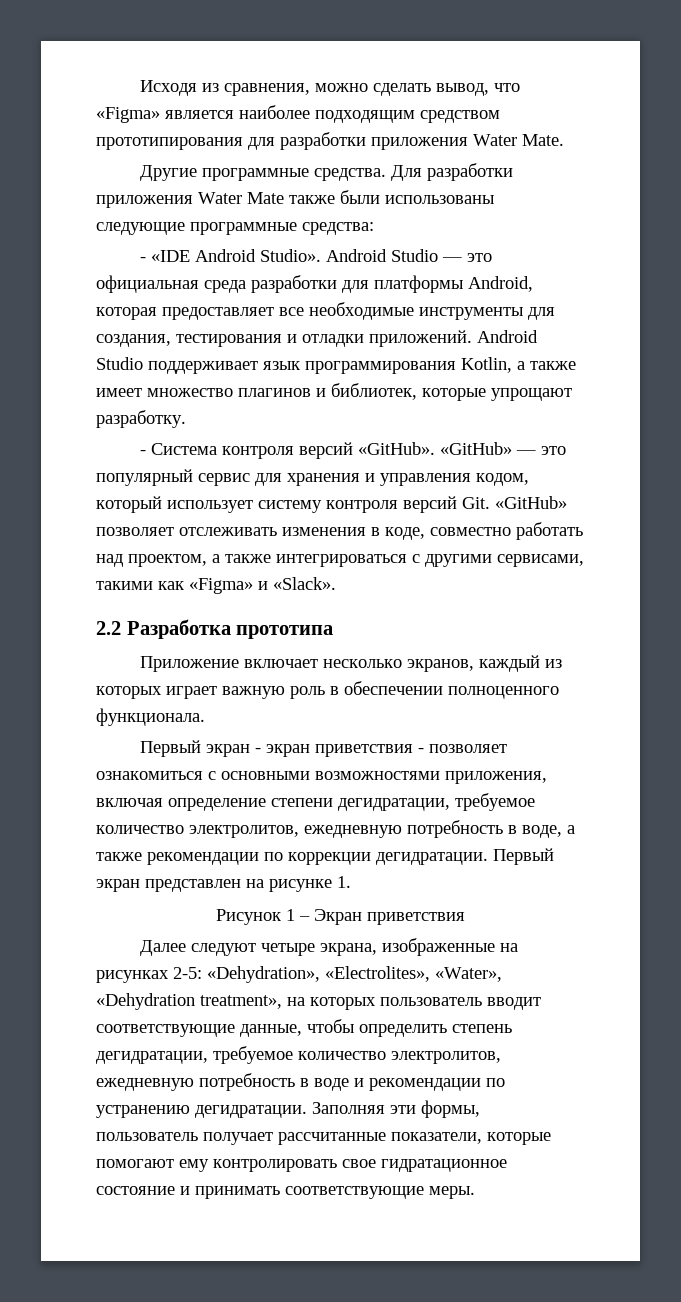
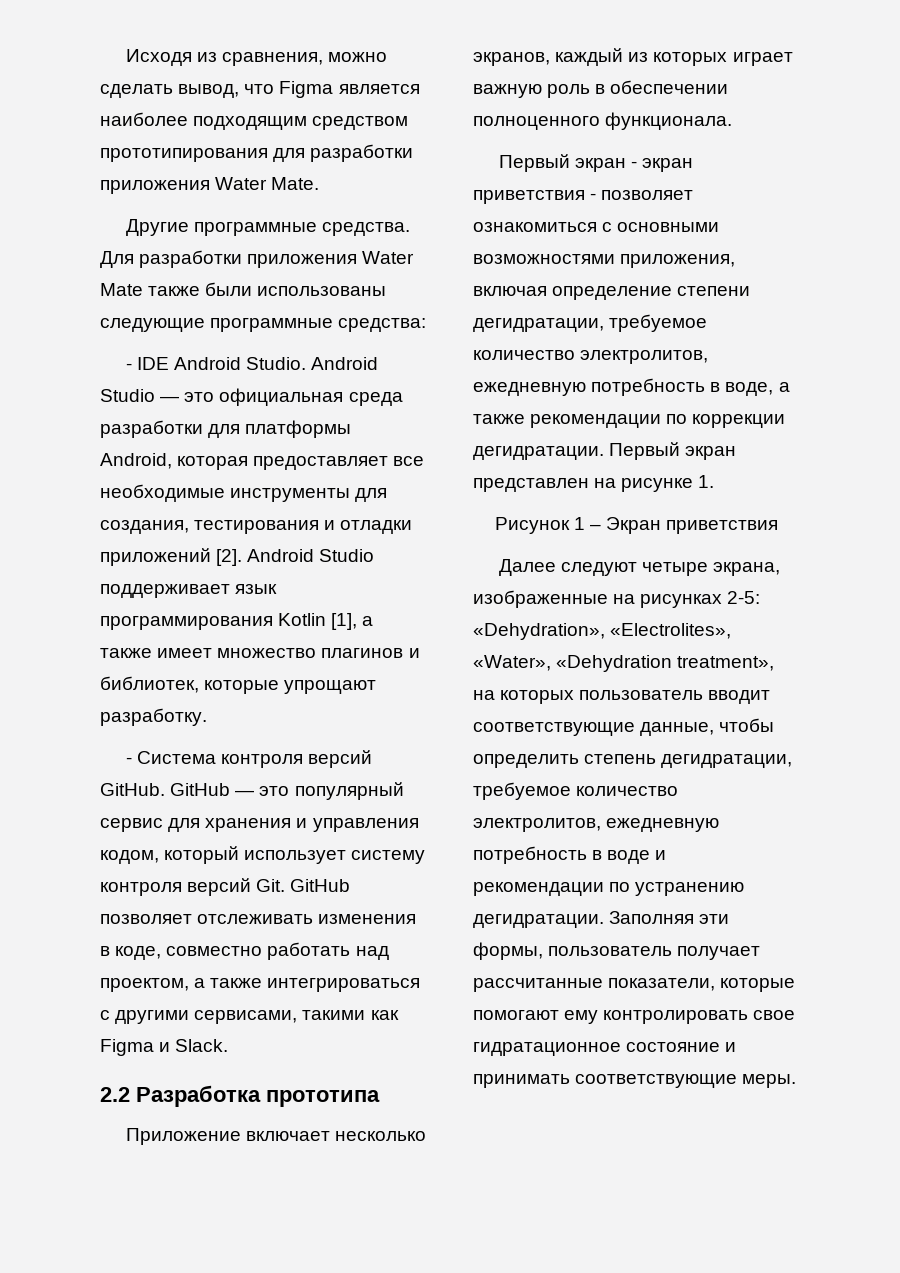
[96,107,160,123] «Figma» -> [279,81,334,98] Figma
[150,249,321,262] «IDE Android Studio». -> [137,357,307,370] IDE Android Studio.
[369,330,472,347] приложений. -> [100,548,243,566] приложений [2].
[461,357,512,373] Kotlin, -> [278,613,358,630] Kotlin [1],
[357,442,512,455] «GitHub». «GitHub» -> [100,783,231,796] GitHub. GitHub
[495,496,567,509] «GitHub» -> [290,879,351,892] GitHub
[189,577,336,594] «Figma» и «Slack». -> [100,1039,229,1056] Figma и Slack.

